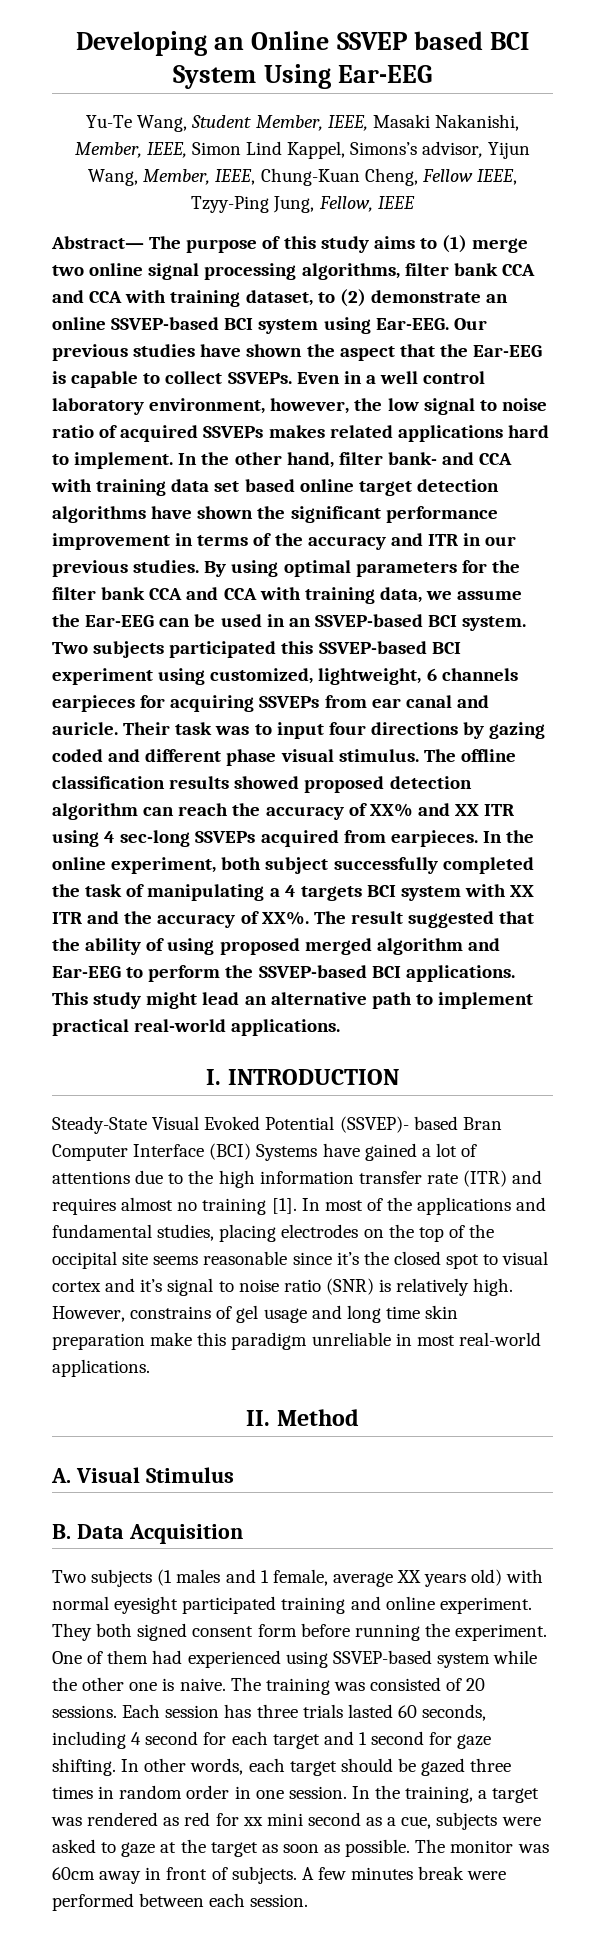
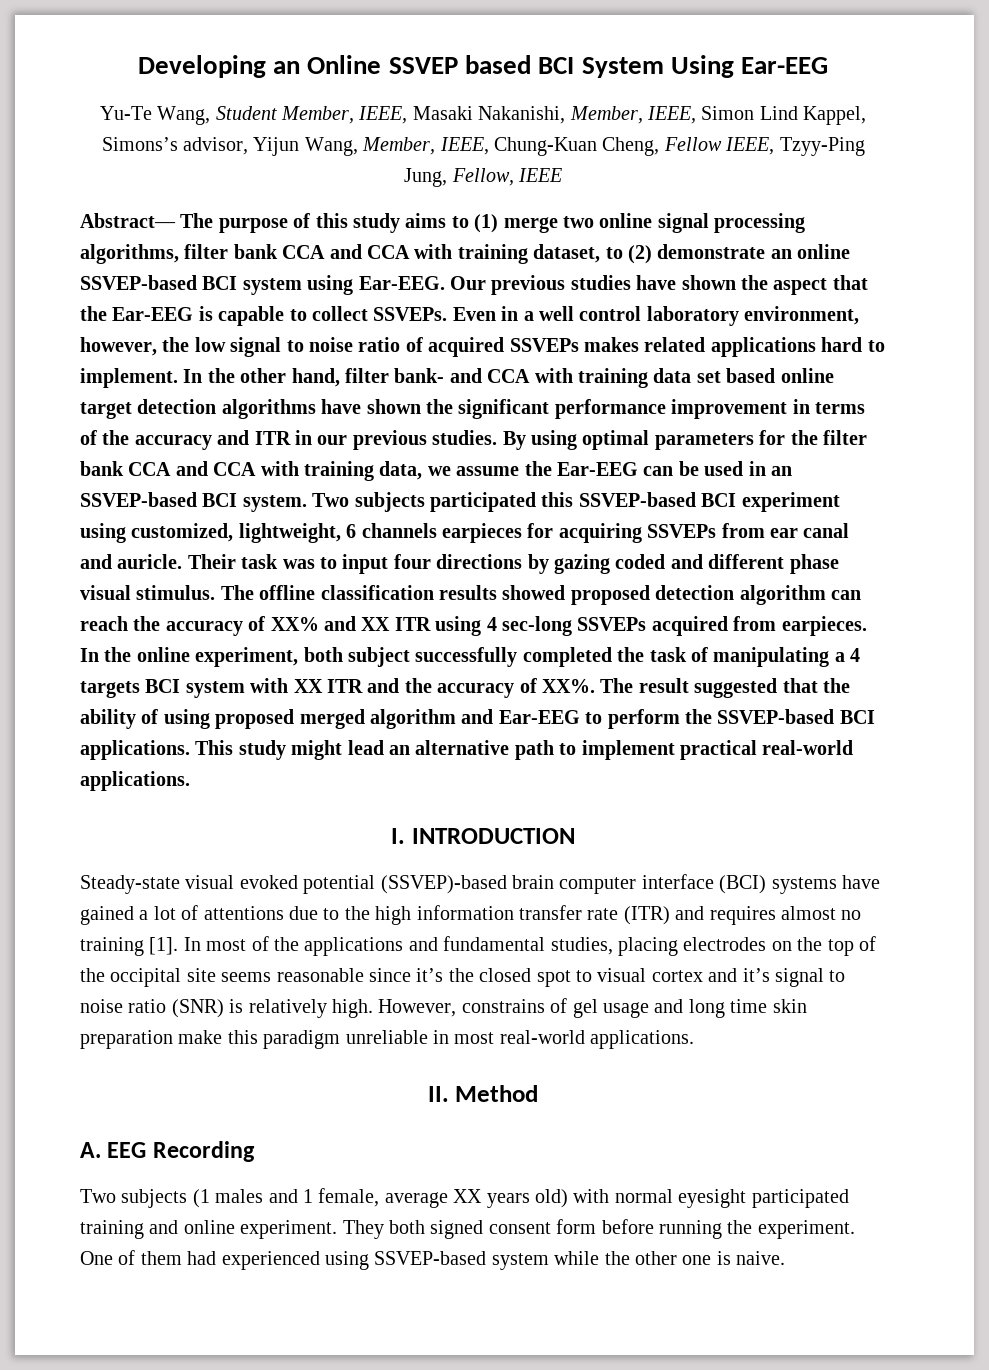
[52,1116,502,1134] [52,1143,318,1161] Steady-State Visual Evoked Potential (SSVEP)- based Bran Computer Interface (BCI) Systems -> [80,874,837,894] Steady-state visual evoked potential (SSVEP)-based brain computer interface (BCI) systems
[75,1467,234,1483] [52,1524,243,1544] Visual Stimulus // B. Data Acquisition -> [107,1141,255,1162] EEG Recording
[230,1677,486,1695] [52,1704,487,1721] [52,1731,492,1749] [52,1758,512,1776] [52,1785,540,1803] [51,1812,541,1830] [52,1839,549,1857] [52,1866,507,1884] [52,1893,309,1911] The training was consisted of 20 sessions. Each session has three trials lasted 60 seconds, including 4 second for each target and 1 second for gaze shifting. In other words, each target should be gazed three times in random order in one session. In the training, a target was rendered as red for xx mini second as a cue, subjects were asked to gaze at the target as soon as possible. The monitor was 60cm away in front of subjects. A few minutes break were performed between each session. -> (786, 1258) none

